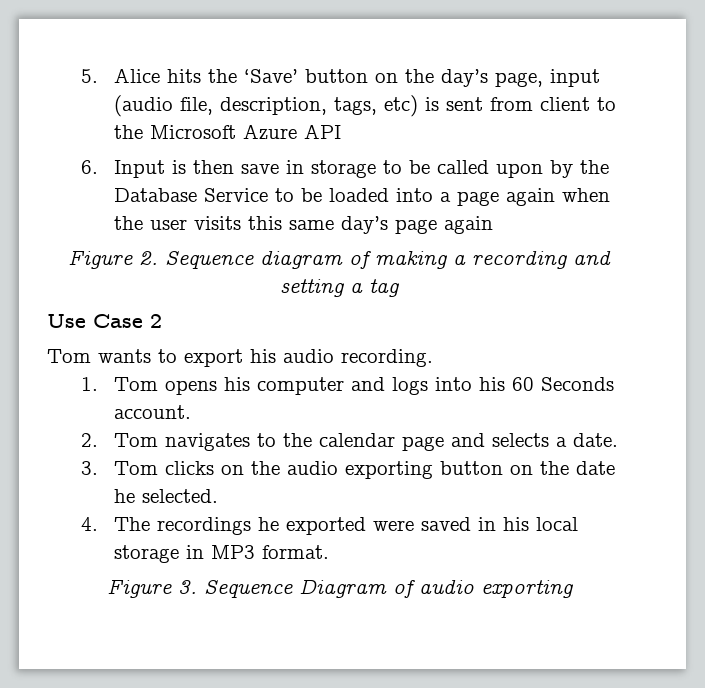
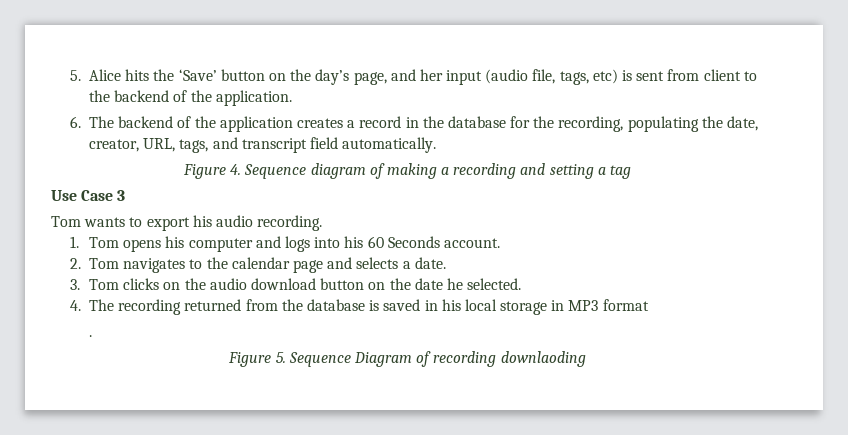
(544, 79) none -> [390,69,443,81] and her
[220,97,328,115] description, -> (556, 76) none
[150,124,342,140] [80,160,610,178] [114,188,611,206] [114,216,494,234] [68,251,158,269] Microsoft Azure API // 6. Input is then save in storage to be called upon by the Database Service to be loaded into a page again when the user visits this same day’s page again // Figure 2. -> [114,90,292,106] [70,116,759,132] [89,137,437,153] [182,164,242,179] backend of the application. // 6. The backend of the application creates a record in the database for the recording, populating the date, creator, URL, tags, and transcript field automatically. // Figure 4.
[150,314,162,328] 2 -> [117,190,126,201] 3
[345,461,434,479] exporting -> [250,278,316,290] download
[157,517,415,535] recordings he exported were -> [118,299,380,315] recording returned from the database is
[262,545,330,559] [106,580,197,598] format. // Figure 3. -> [602,299,649,311] [89,335,93,337] [228,352,286,367] format // . // Figure 5.
[418,580,573,598] audio exporting -> [433,351,586,367] recording downlaoding

